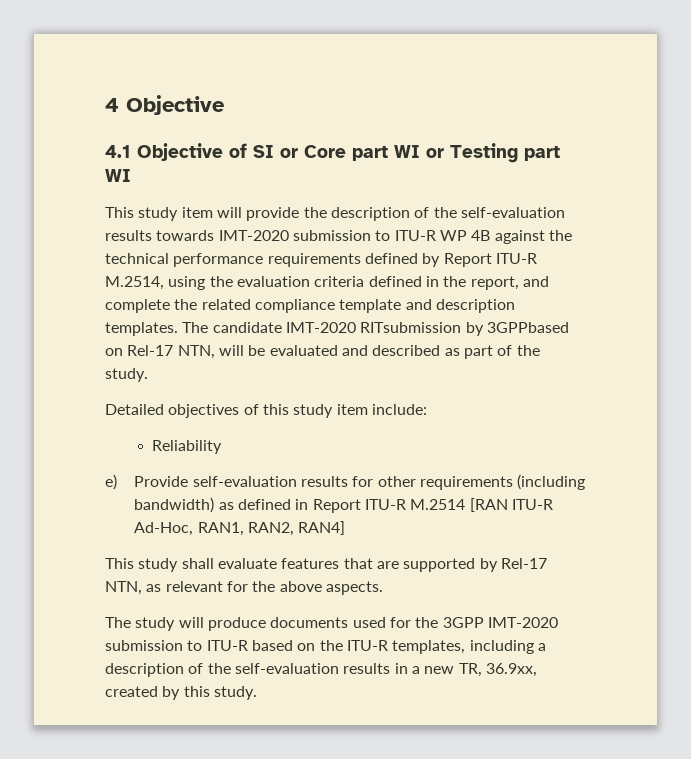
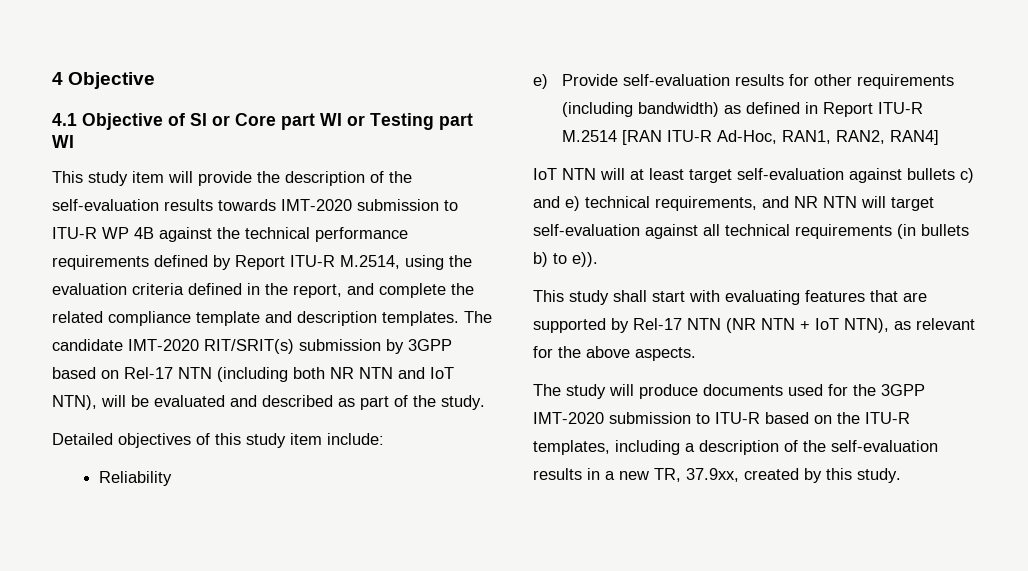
[360,322,569,336] [105,345,215,359] RITsubmission by 3GPPbased on Rel-17 NTN, -> [204,339,452,354] [52,367,454,382] [52,395,97,410] RIT/SRIT(s) submission by 3GPP based on Rel-17 NTN (including both NR NTN and IoT NTN),
(346, 528) none -> [533,168,974,183] [533,196,934,211] [533,224,969,239] [533,252,598,267] // IoT NTN will at least target self-evaluation against bullets c) and e) technical requirements, and NR NTN will target self-evaluation against all technical requirements (in bullets b) to e)).
[217,558,277,569] evaluate -> [652,290,800,305] start with evaluating
[105,581,142,595] NTN, -> [687,318,889,333] NTN (NR NTN + IoT NTN),
[485,663,537,677] 36.9xx, -> [686,468,739,482] 37.9xx,

